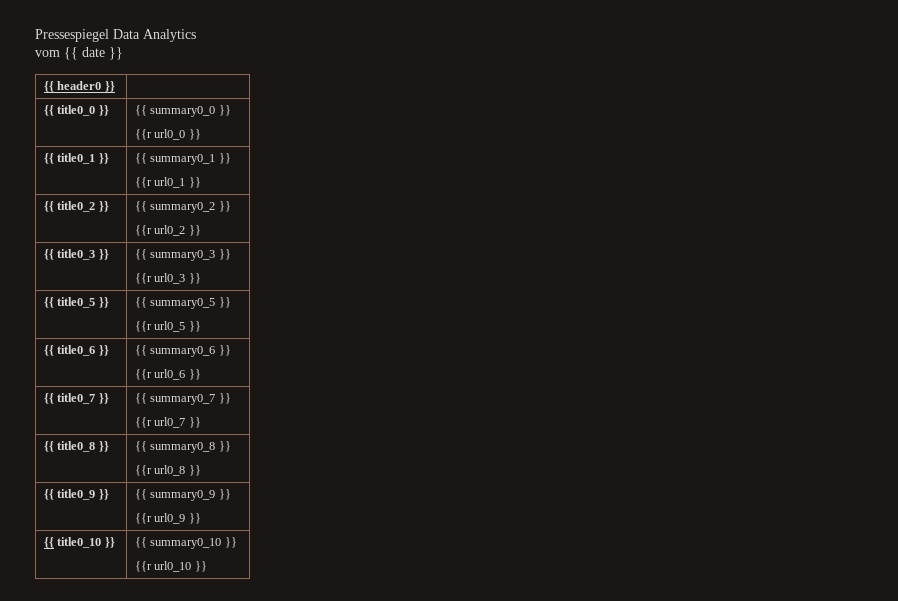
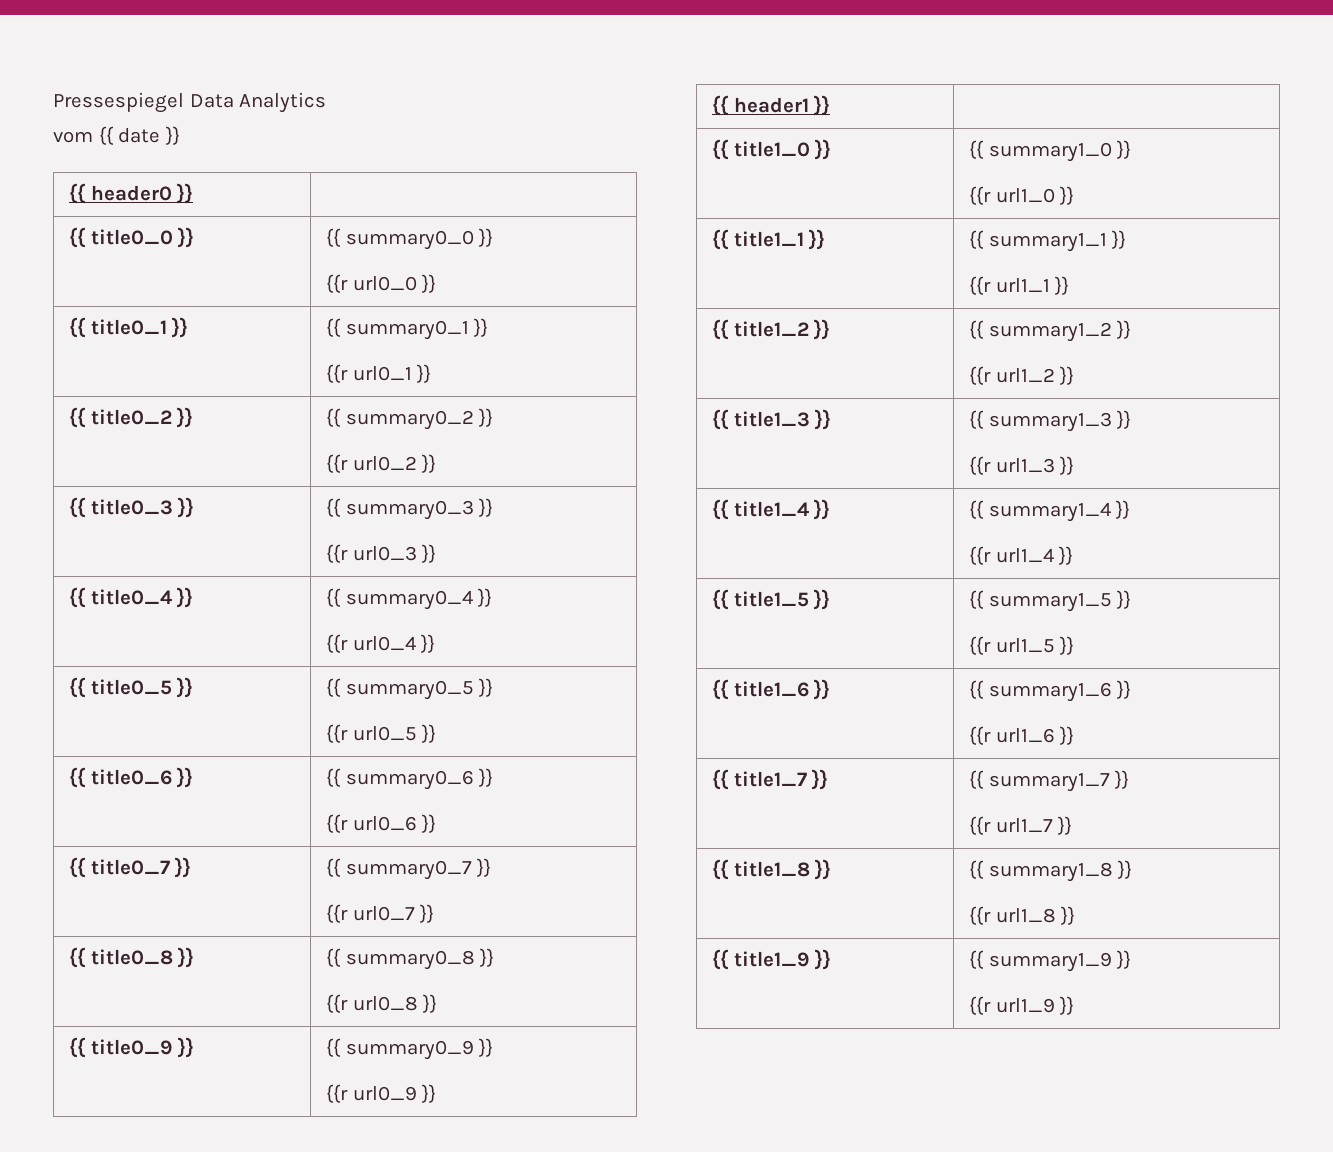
(201, 278) none -> [69,587,194,608] [326,588,493,610] [326,634,436,653] // {{ title0_4 }} | {{ summary0_4 }} // {{r url0_4 }}
[57,537,115,548] [134,537,237,549] [134,561,207,572] title0_10 }} | {{ summary0_10 }} // {{r url0_10 }} -> [733,95,831,116] [712,139,832,160] [969,140,1132,162] [969,186,1075,205] [712,229,826,250] [969,230,1127,252] [969,276,1070,295] [712,319,831,340] [969,320,1132,342] [969,366,1075,385] [712,409,832,430] [969,410,1132,432] [969,456,1075,475] [712,499,831,520] [969,500,1131,522] [969,546,1074,565] [712,589,831,610] [969,590,1132,612] [969,636,1075,655] [712,679,831,700] [969,680,1132,702] [969,726,1075,745] [712,769,829,790] [969,770,1130,792] [969,816,1073,835] [712,859,832,880] [969,860,1133,882] [969,906,1076,925] [712,949,832,970] [969,950,1132,972] [969,996,1075,1015] header1 }} | // {{ title1_0 }} | {{ summary1_0 }} // {{r url1_0 }} // {{ title1_1 }} | {{ summary1_1 }} // {{r url1_1 }} // {{ title1_2 }} | {{ summary1_2 }} // {{r url1_2 }} // {{ title1_3 }} | {{ summary1_3 }} // {{r url1_3 }} // {{ title1_4 }} | {{ summary1_4 }} // {{r url1_4 }} // {{ title1_5 }} | {{ summary1_5 }} // {{r url1_5 }} // {{ title1_6 }} | {{ summary1_6 }} // {{r url1_6 }} // {{ title1_7 }} | {{ summary1_7 }} // {{r url1_7 }} // {{ title1_8 }} | {{ summary1_8 }} // {{r url1_8 }} // {{ title1_9 }} | {{ summary1_9 }} // {{r url1_9 }}

